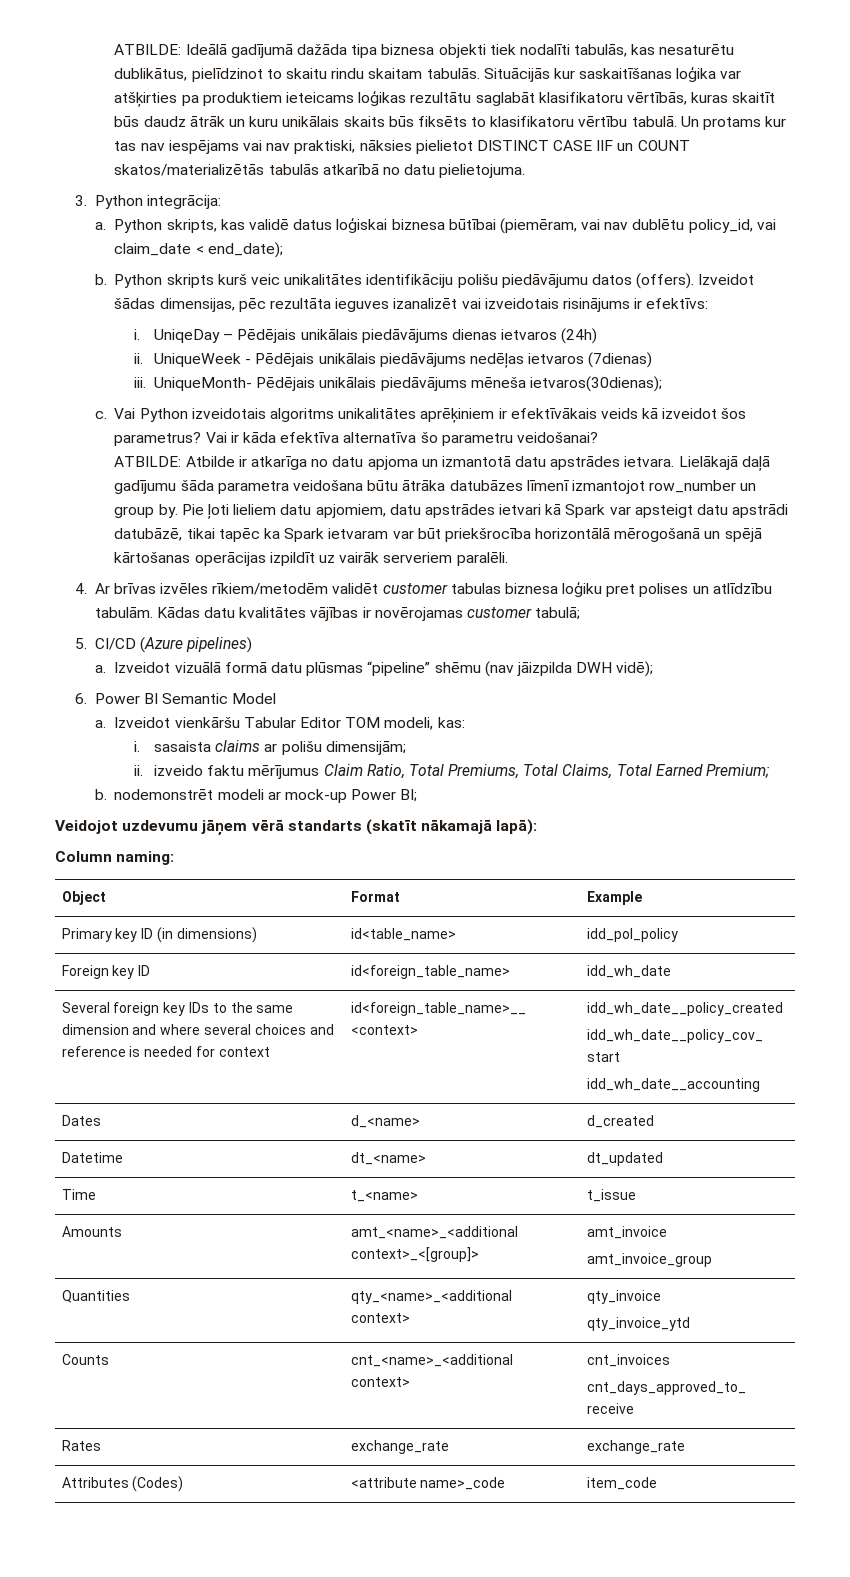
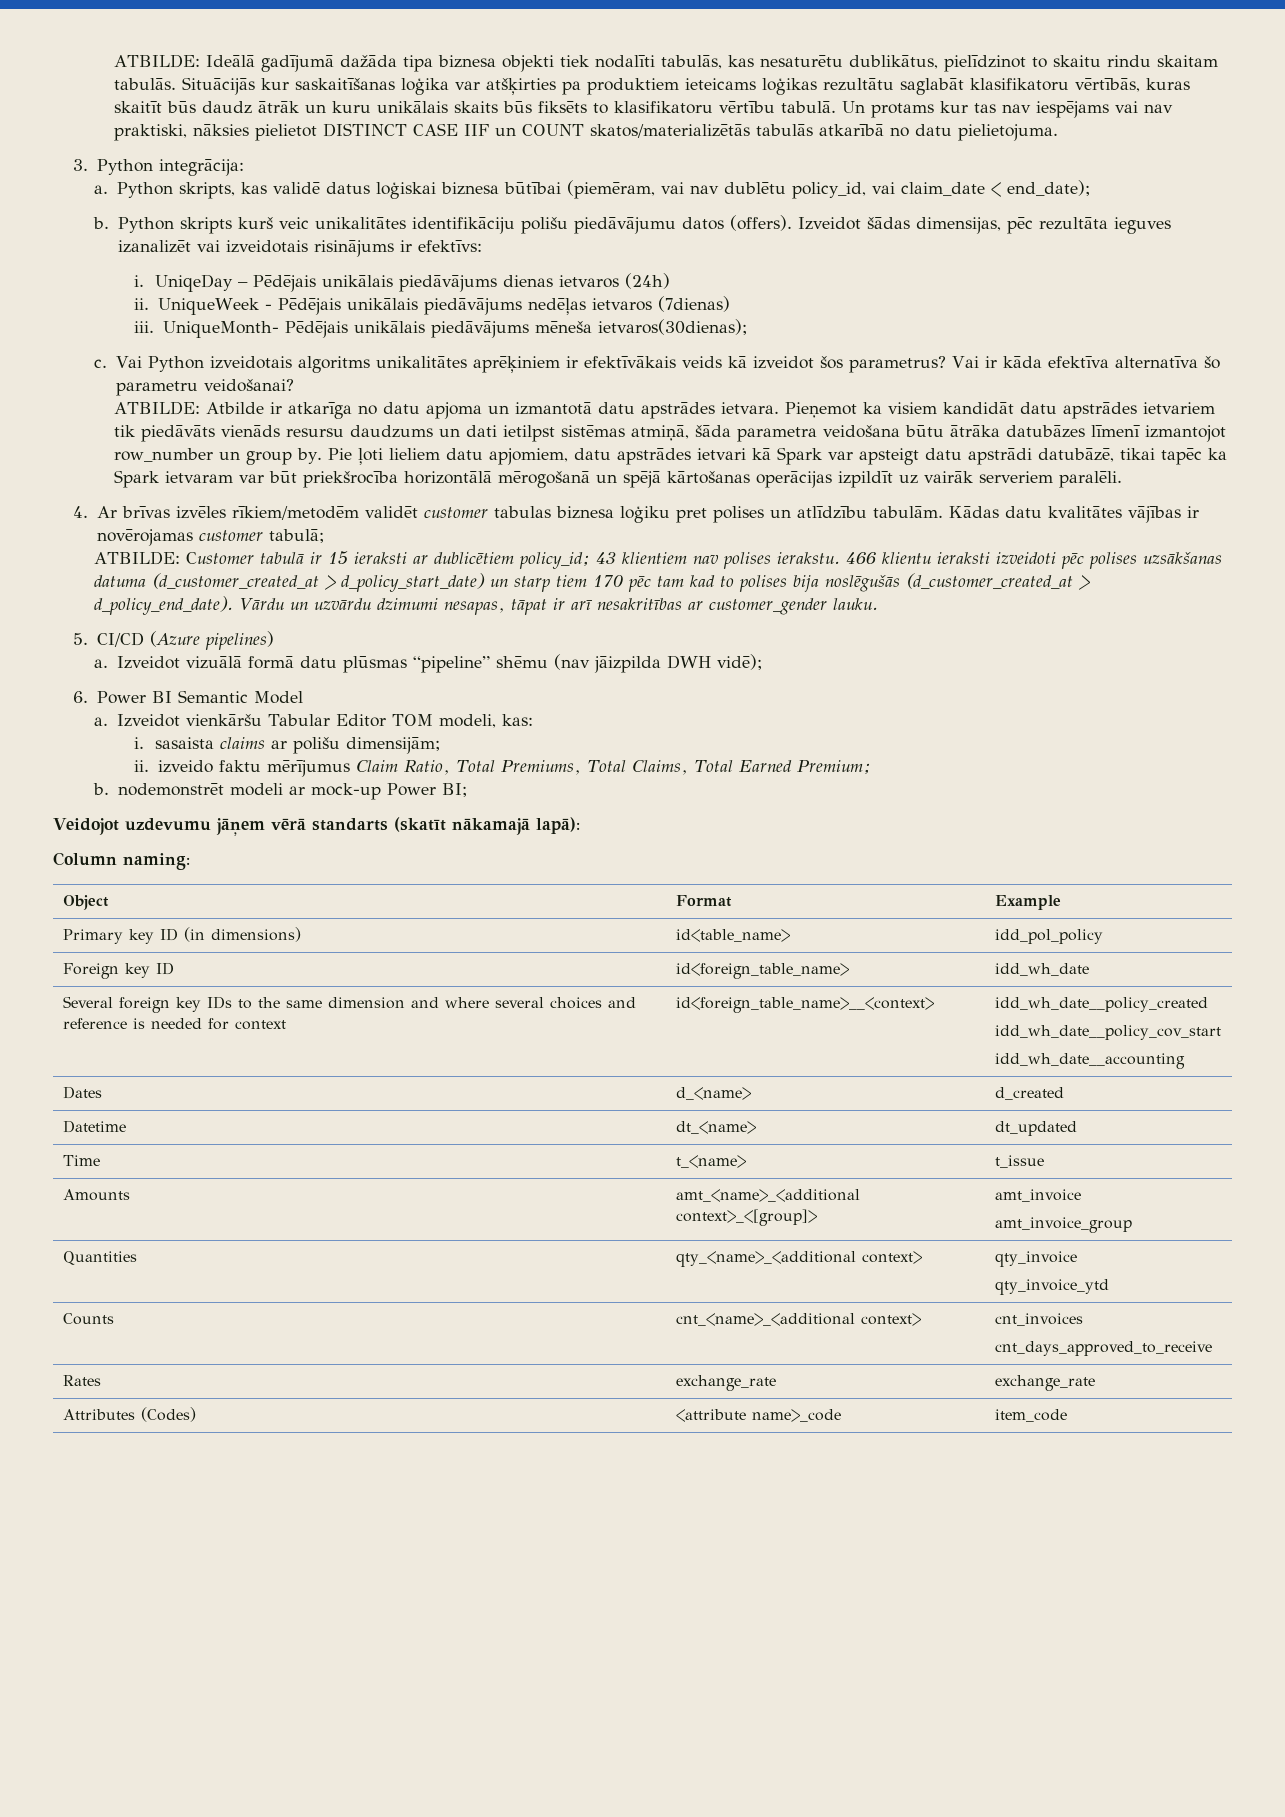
[678,456,770,471] [114,480,177,494] Lielākajā daļā gadījumu -> [785,402,1216,419] [114,425,690,442] Pieņemot ka visiem kandidāt datu apstrādes ietvariem tik piedāvāts vienāds resursu daudzums un dati ietilpst sistēmas atmiņā,
(581, 613) none -> [93,551,1222,569] [93,573,1090,592] [93,596,878,615] // ATBILDE: Customer tabulā ir 15 ieraksti ar dublicētiem policy_id; 43 klientiem nav polises ierakstu. 466 klientu ieraksti izveidoti pēc polises uzsākšanas datuma (d_customer_created_at > d_policy_start_date) un starp tiem 170 pēc tam kad to polises bija noslēgušās (d_customer_created_at > d_policy_end_date). Vārdu un uzvārdu dzimumi nesapas, tāpat ir arī nesakritības ar customer_gender lauku.

